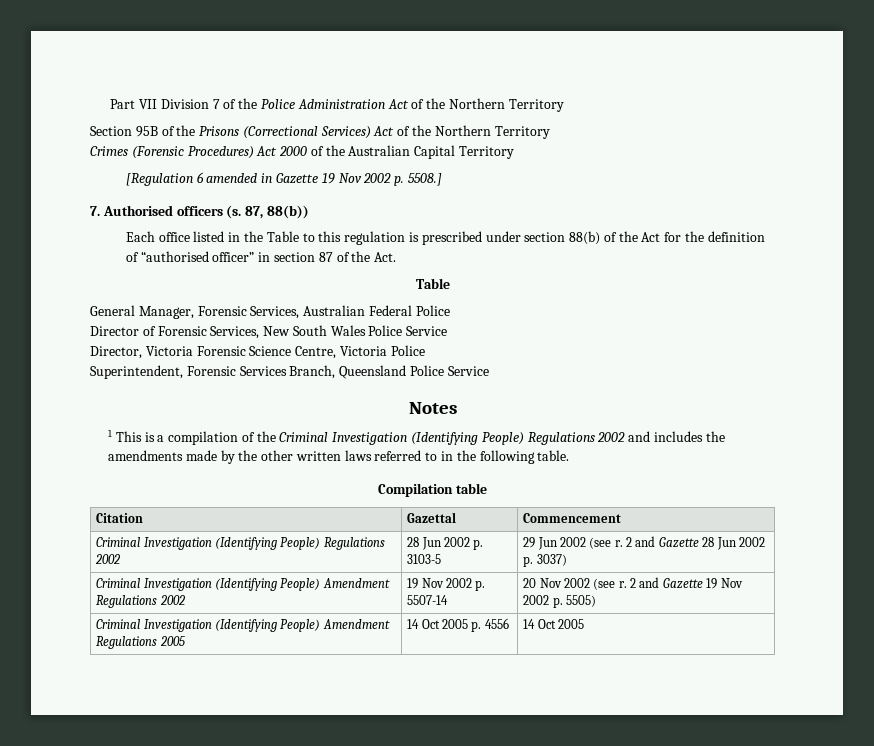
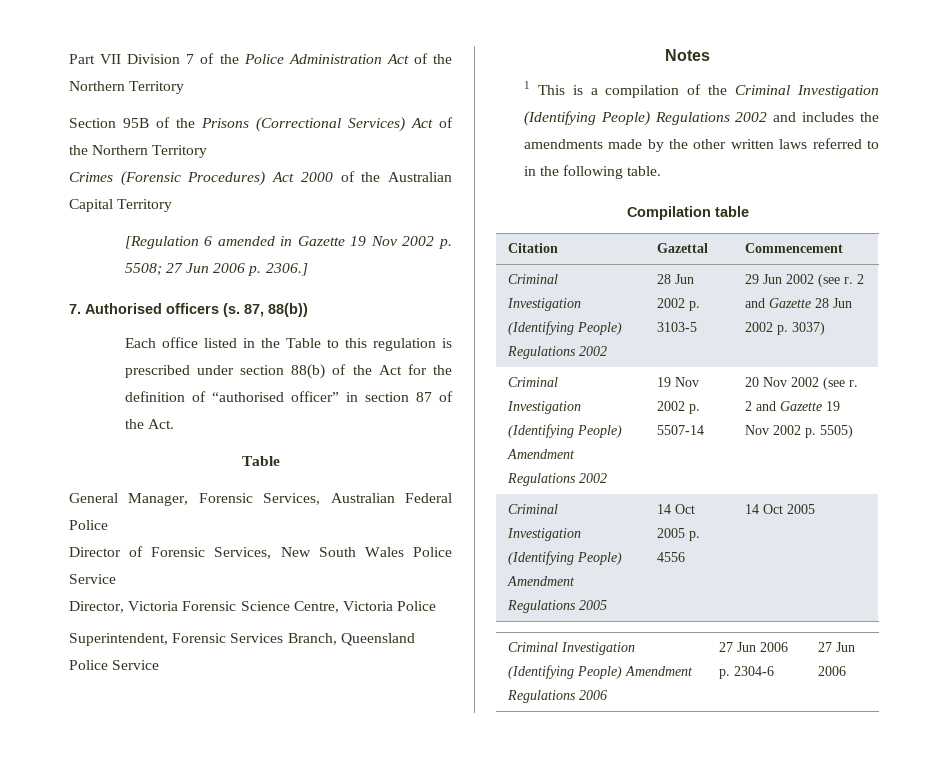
[407,173,442,186] 5508.] -> [124,263,308,276] 5508; 27 Jun 2006 p. 2306.]
(584, 624) none -> [507,642,635,655] [507,665,693,679] [506,690,607,703] [718,642,788,652] [718,666,774,679] [817,642,855,652] [817,666,846,676] // Criminal Investigation (Identifying People) Amendment Regulations 2006 | 27 Jun 2006 p. 2304-6 | 27 Jun 2006

